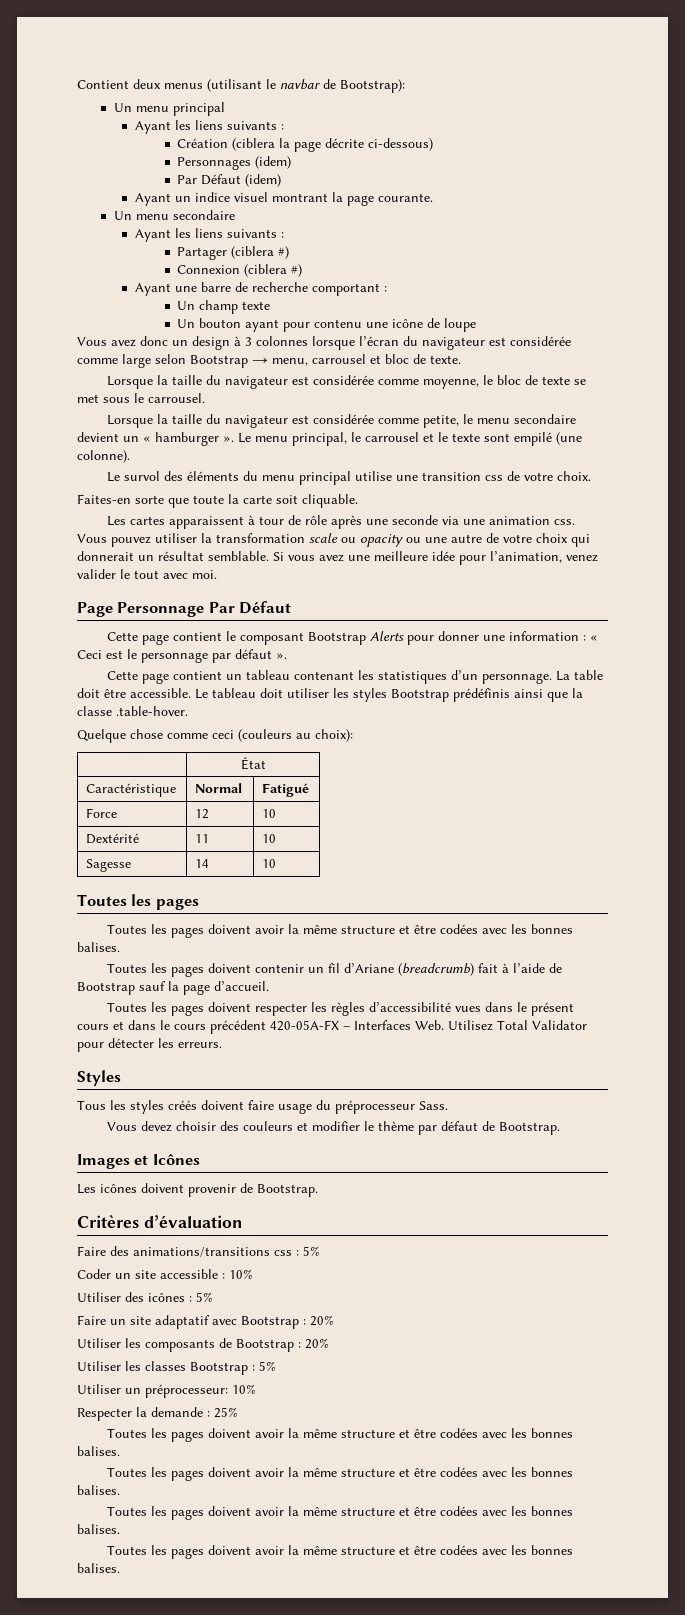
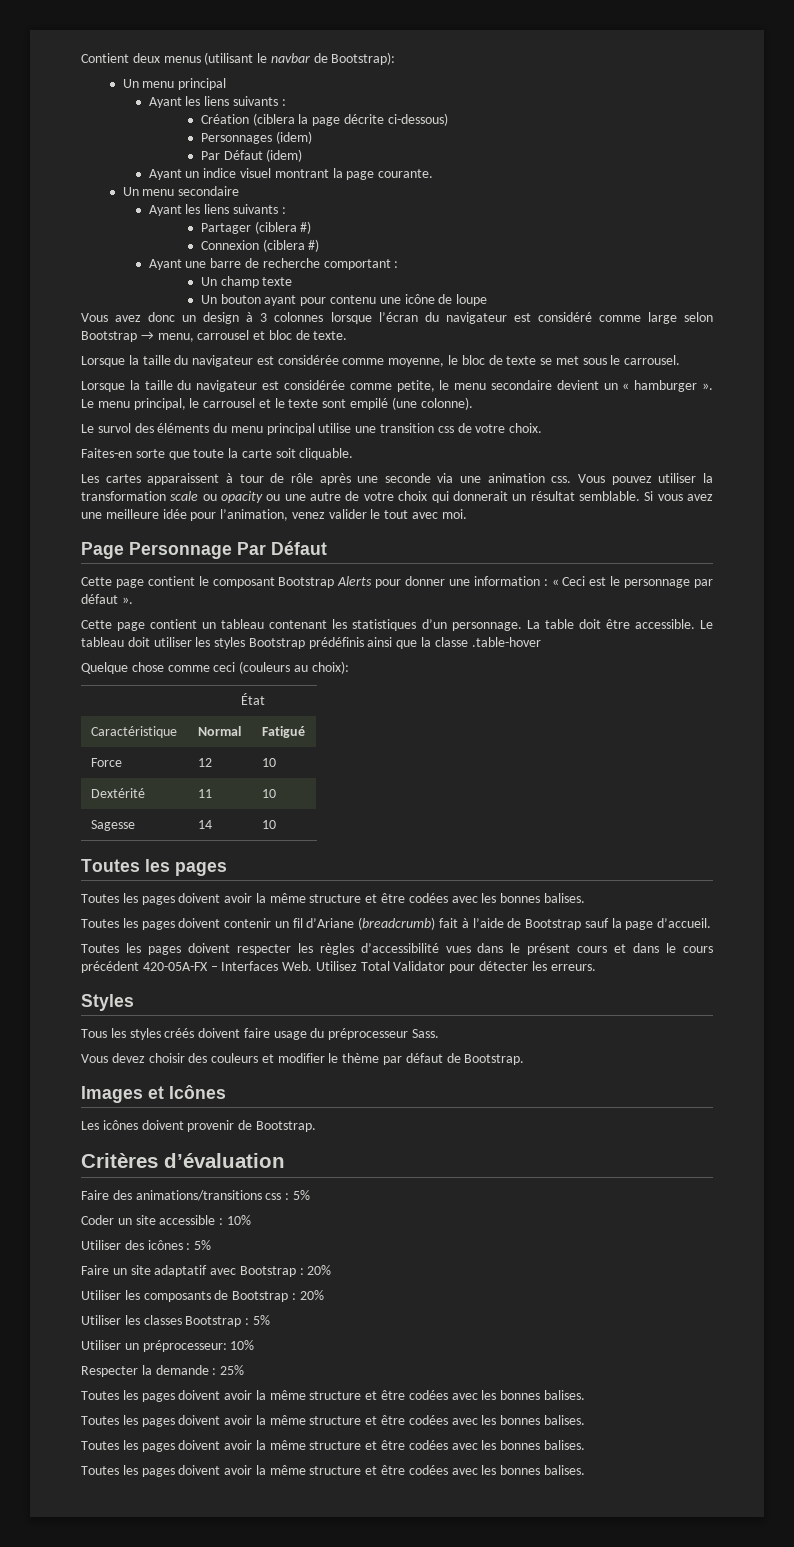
[510,336,571,346] considérée -> [537,312,592,322] considéré
[116,706,188,716] .table-hover. -> [471,637,541,647] .table-hover

